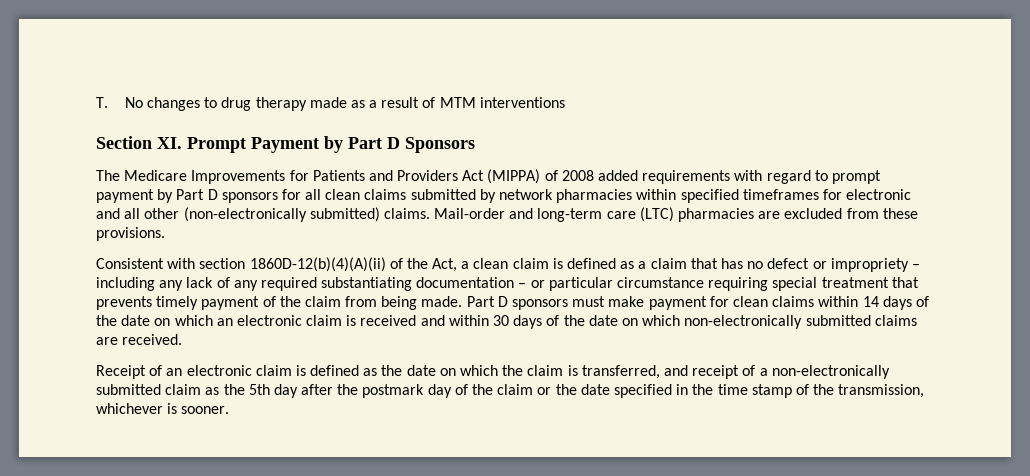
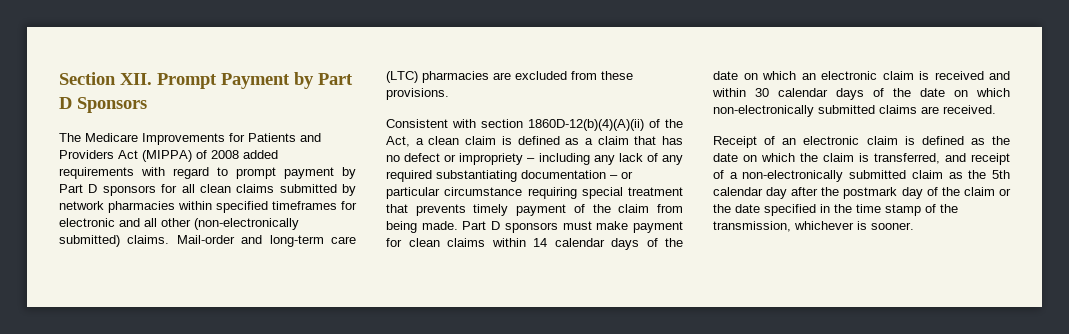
[96,97,565,111] [96,136,182,149] T. No changes to drug therapy made as a result of MTM interventions // Section XI. -> [59,72,152,85] Section XII.
(879, 301) none -> [554,238,605,247] calendar
(510, 320) none -> [778,88,828,97] calendar
(270, 389) none -> [713,187,763,196] calendar

